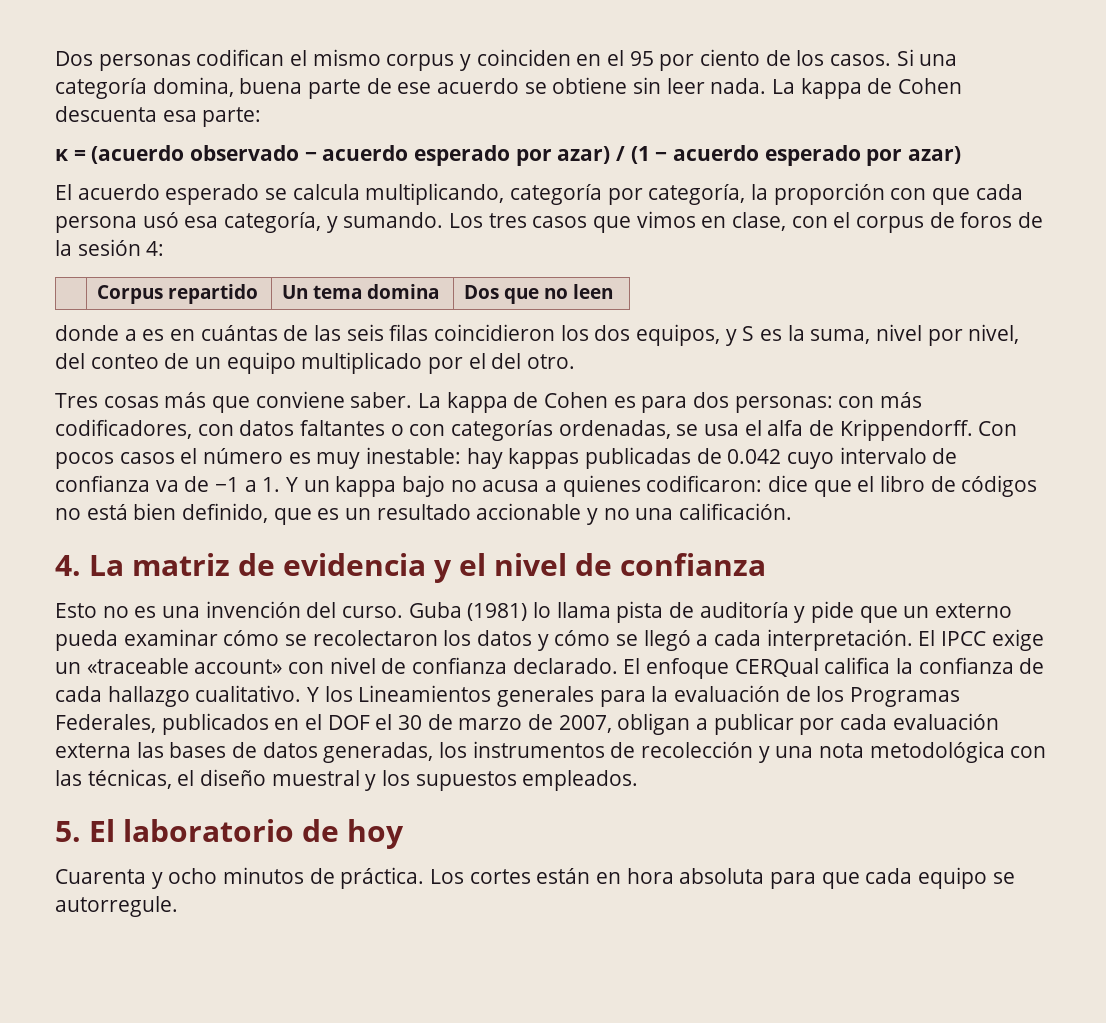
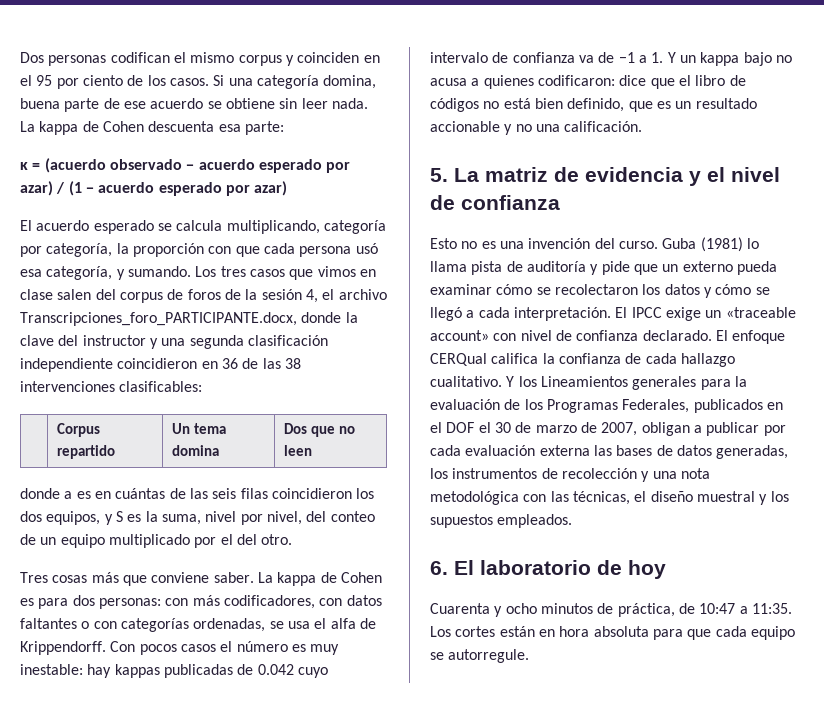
[732,212,851,231] clase, con el -> [20,289,116,300] clase salen del
[146,241,165,256] 4: -> [305,289,387,303] [20,312,358,326] [20,335,328,349] [20,358,301,372] [20,381,203,392] 4, el archivo Transcripciones_foro_PARTICIPANTE.docx, donde la clave del instructor y una segunda clasificación independiente coincidieron en 36 de las 38 intervenciones clasificables:
[55,555,81,576] 4. -> [430,168,448,182] 5.
[55,821,81,842] 5. -> [430,561,448,575] 6.
[340,867,425,889] práctica. -> [617,603,792,617] práctica, de 10:47 a 11:35.

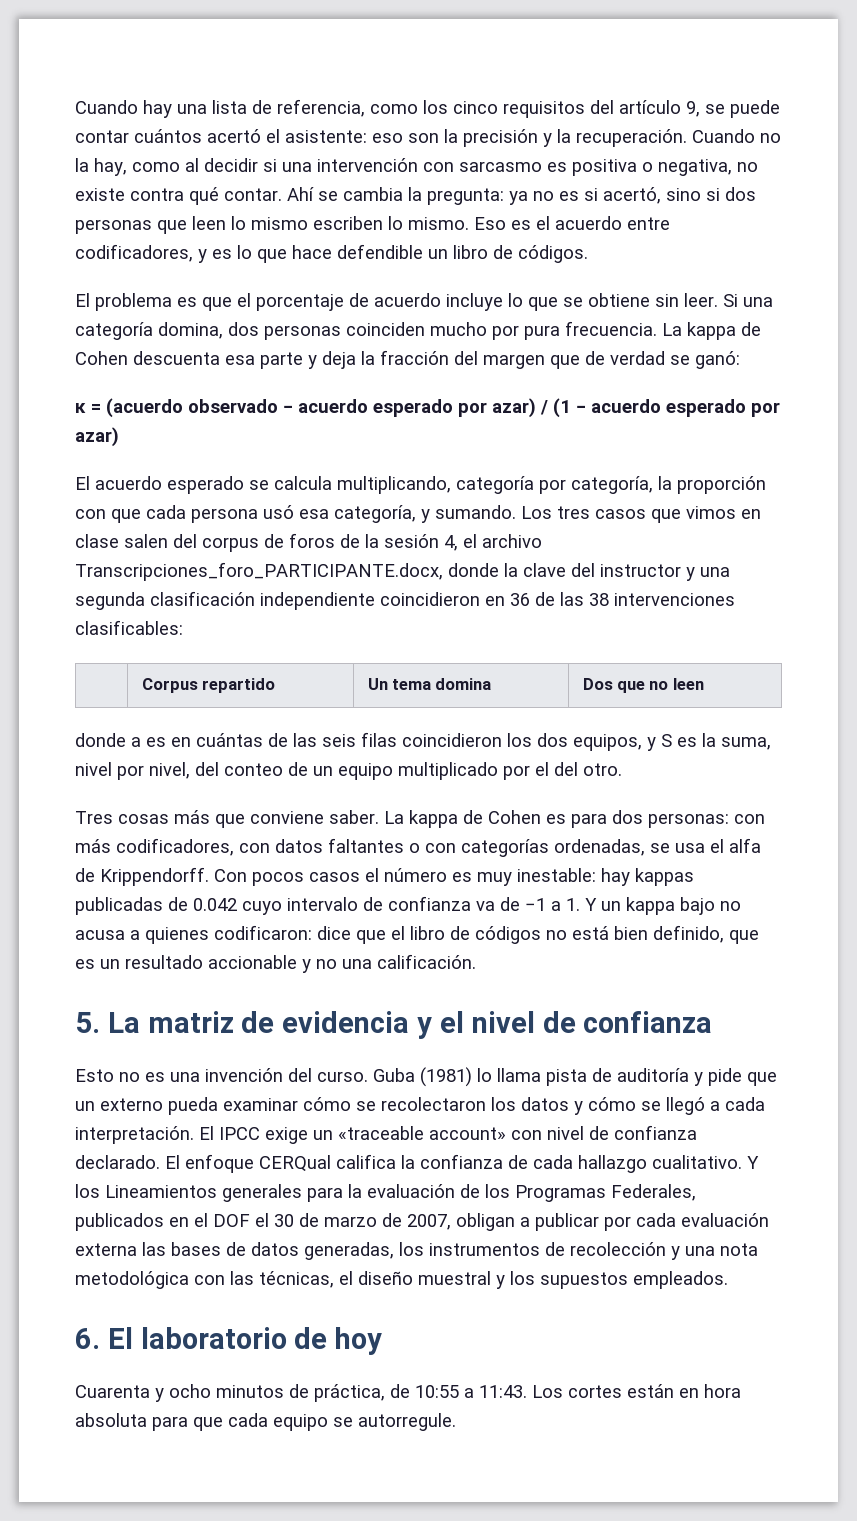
[20,52,380,66] [20,75,377,89] [20,98,368,112] Dos personas codifican el mismo corpus y coinciden en el 95 por ciento de los casos. Si una categoría domina, buena parte de ese acuerdo se obtiene sin leer nada. -> [75,99,780,118] [75,129,781,147] [75,158,758,176] [75,187,756,205] [75,216,670,234] [75,244,588,263] [75,293,773,311] [75,321,657,340] Cuando hay una lista de referencia, como los cinco requisitos del artículo 9, se puede contar cuántos acertó el asistente: eso son la precisión y la recuperación. Cuando no la hay, como al decidir si una intervención con sarcasmo es positiva o negativa, no existe contra qué contar. Ahí se cambia la pregunta: ya no es si acertó, sino si dos personas que leen lo mismo escriben lo mismo. Eso es el acuerdo entre codificadores, y es lo que hace defendible un libro de códigos. // El problema es que el porcentaje de acuerdo incluye lo que se obtiene sin leer. Si una categoría domina, dos personas coinciden mucho por pura frecuencia.
[244,121,284,135] parte: -> [260,350,740,369] parte y deja la fracción del margen que de verdad se ganó:
[699,603,792,614] 10:47 a 11:35. -> [415,1385,527,1398] 10:55 a 11:43.

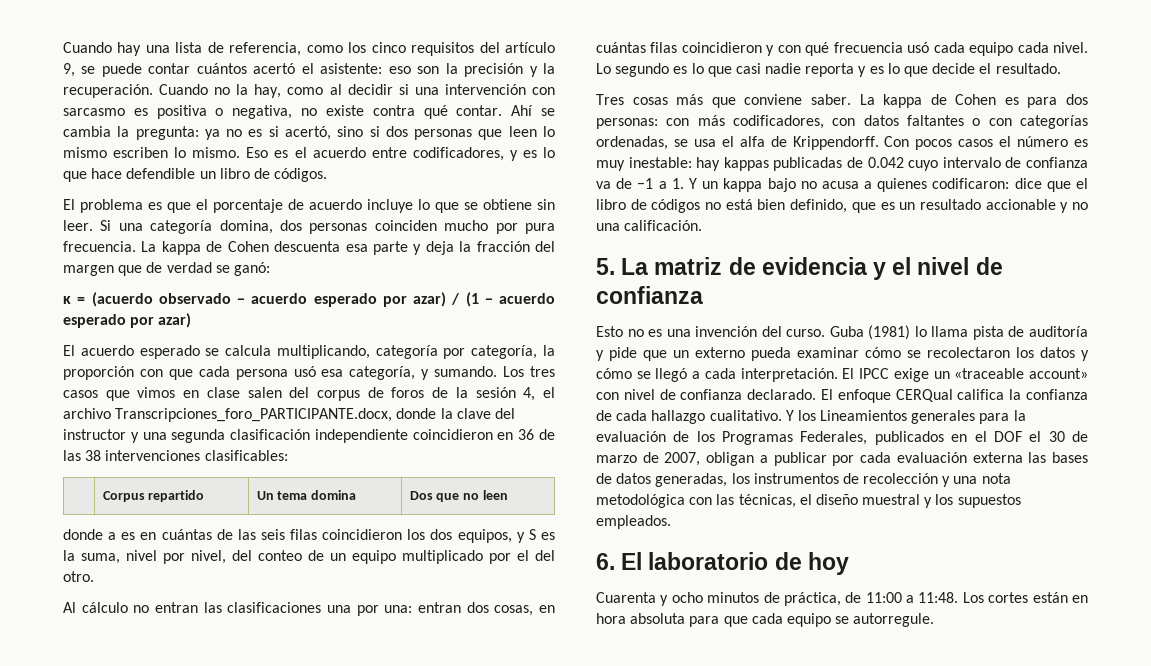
(622, 769) none -> [63,602,556,616] [596,42,1088,56] [596,63,1061,77] // Al cálculo no entran las clasificaciones una por una: entran dos cosas, en cuántas filas coincidieron y con qué frecuencia usó cada equipo cada nivel. Lo segundo es lo que casi nadie reporta y es lo que decide el resultado.
[415,1385,527,1398] 10:55 a 11:43. -> [865,592,959,603] 11:00 a 11:48.

